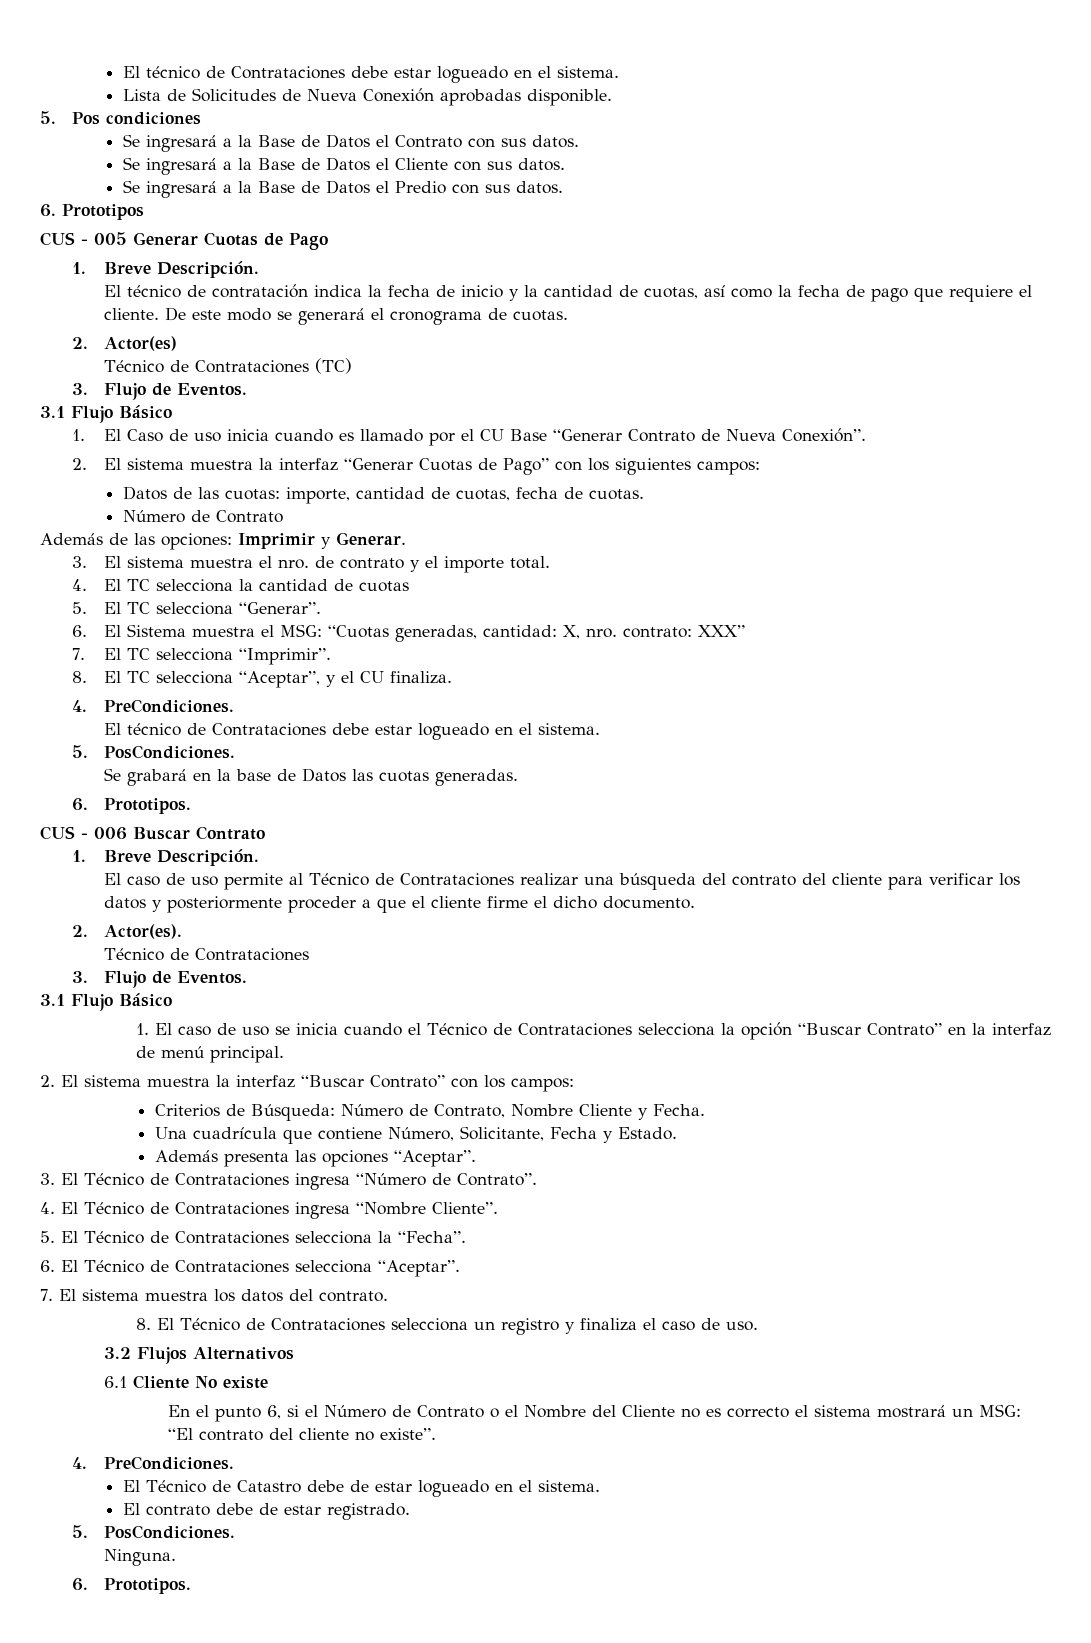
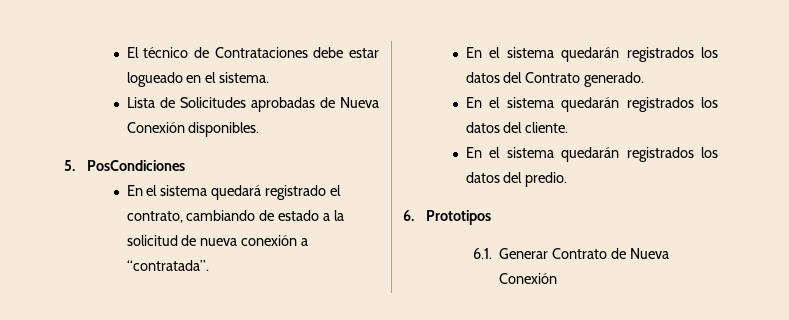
[282,88,613,106] [40,111,201,125] [123,134,580,152] [123,157,566,175] [123,180,564,198] [40,204,144,220] [40,232,328,250] [71,261,259,278] [103,284,1032,302] [103,307,568,325] [71,336,177,351] [103,358,352,374] [71,383,247,400] [40,405,172,423] [71,428,866,446] [71,458,760,475] [123,486,645,504] [123,510,284,523] [40,532,406,550] [71,556,550,573] [71,579,409,592] [71,602,321,615] [71,624,745,642] [71,648,331,665] [71,671,452,688] [71,699,234,713] [103,723,600,740] [71,745,235,759] [103,768,518,786] [71,798,191,814] [40,826,265,840] [71,849,259,866] [103,873,1020,890] [103,896,695,913] [71,924,182,939] [103,948,309,961] [71,971,247,988] [40,993,172,1011] [135,1022,1051,1040] [135,1046,284,1063] [40,1075,574,1092] [154,1104,705,1121] [154,1126,677,1144] [154,1150,476,1167] [40,1173,537,1190] [40,1202,498,1219] [40,1231,466,1244] [40,1260,460,1277] [40,1289,388,1302] [135,1318,758,1335] [103,1347,294,1364] [103,1375,268,1389] [167,1404,1021,1422] [167,1428,436,1441] [71,1456,234,1470] [123,1480,601,1497] [123,1503,411,1520] [71,1525,235,1539] [103,1549,176,1566] [71,1578,191,1594] de Nueva Conexión aprobadas disponible. // 5. Pos condiciones // Se ingresará a la Base de Datos el Contrato con sus datos. // Se ingresará a la Base de Datos el Cliente con sus datos. // Se ingresará a la Base de Datos el Predio con sus datos. // 6. Prototipos // CUS - 005 Generar Cuotas de Pago // 1. Breve Descripción. // El técnico de contratación indica la fecha de inicio y la cantidad de cuotas, así como la fecha de pago que requiere el cliente. De este modo se generará el cronograma de cuotas. // 2. Actor(es) // Técnico de Contrataciones (TC) // 3. Flujo de Eventos. // 3.1 Flujo Básico // 1. El Caso de uso inicia cuando es llamado por el CU Base “Generar Contrato de Nueva Conexión”. // 2. El sistema muestra la interfaz “Generar Cuotas de Pago” con los siguientes campos: // Datos de las cuotas: importe, cantidad de cuotas, fecha de cuotas. // Número de Contrato // Además de las opciones: Imprimir y Generar. // 3. El sistema muestra el nro. de contrato y el importe total. // 4. El TC selecciona la cantidad de cuotas // 5. El TC selecciona “Generar”. // 6. El Sistema muestra el MSG: “Cuotas generadas, cantidad: X, nro. contrato: XXX” // 7. El TC selecciona “Imprimir”. // 8. El TC selecciona “Aceptar”, y el CU finaliza. // 4. PreCondiciones. // El técnico de Contrataciones debe estar logueado en el sistema. // 5. PosCondiciones. // Se grabará en la base de Datos las cuotas generadas. // 6. Prototipos. // CUS - 006 Buscar Contrato // 1. Breve Descripción. // El caso de uso permite al Técnico de Contrataciones realizar una búsqueda del contrato del cliente para verificar los datos y posteriormente proceder a que el cliente firme el dicho documento. // 2. Actor(es). // Técnico de Contrataciones // 3. Flujo de Eventos. // 3.1 Flujo Básico // 1. El caso de uso se inicia cuando el Técnico de Contrataciones selecciona la opción “Buscar Contrato” en la interfaz de menú principal. // 2. El sistema muestra la interfaz “Buscar Contrato” con los campos: // Criterios de Búsqueda: Número de Contrato, Nombre Cliente y Fecha. // Una cuadrícula que contiene Número, Solicitante, Fecha y Estado. // Además presenta las opciones “Aceptar”. // 3. El Técnico de Contrataciones ingresa “Número de Contrato”. // 4. El Técnico de Contrataciones ingresa “Nombre Cliente”. // 5. El Técnico de Contrataciones selecciona la “Fecha”. // 6. El Técnico de Contrataciones selecciona “Aceptar”. // 7. El sistema muestra los datos del contrato. // 8. El Técnico de Contrataciones selecciona un registro y finaliza el caso de uso. // 3.2 Flujos Alternativos // 6.1 Cliente No existe // En el punto 6, si el Número de Contrato o el Nombre del Cliente no es correcto el sistema mostrará un MSG: “El contrato del cliente no existe”. // 4. PreCondiciones. // El Técnico de Catastro debe de estar logueado en el sistema. // El contrato debe de estar registrado. // 5. PosCondiciones. // Ninguna. // 6. Prototipos. -> [250,97,379,112] [126,122,260,137] [64,160,186,171] [126,185,342,200] [126,210,345,223] [126,235,309,246] [126,260,209,271] [465,47,718,62] [465,72,645,87] [465,97,718,112] [465,122,569,133] [465,147,718,162] [465,172,568,187] [403,210,492,225] [472,248,669,259] [499,273,558,284] aprobadas de Nueva Conexión disponibles. // 5. PosCondiciones // En el sistema quedará registrado el contrato, cambiando de estado a la solicitud de nueva conexión a “contratada”. // En el sistema quedarán registrados los datos del Contrato generado. // En el sistema quedarán registrados los datos del cliente. // En el sistema quedarán registrados los datos del predio. // 6. Prototipos // 6.1. Generar Contrato de Nueva Conexión

